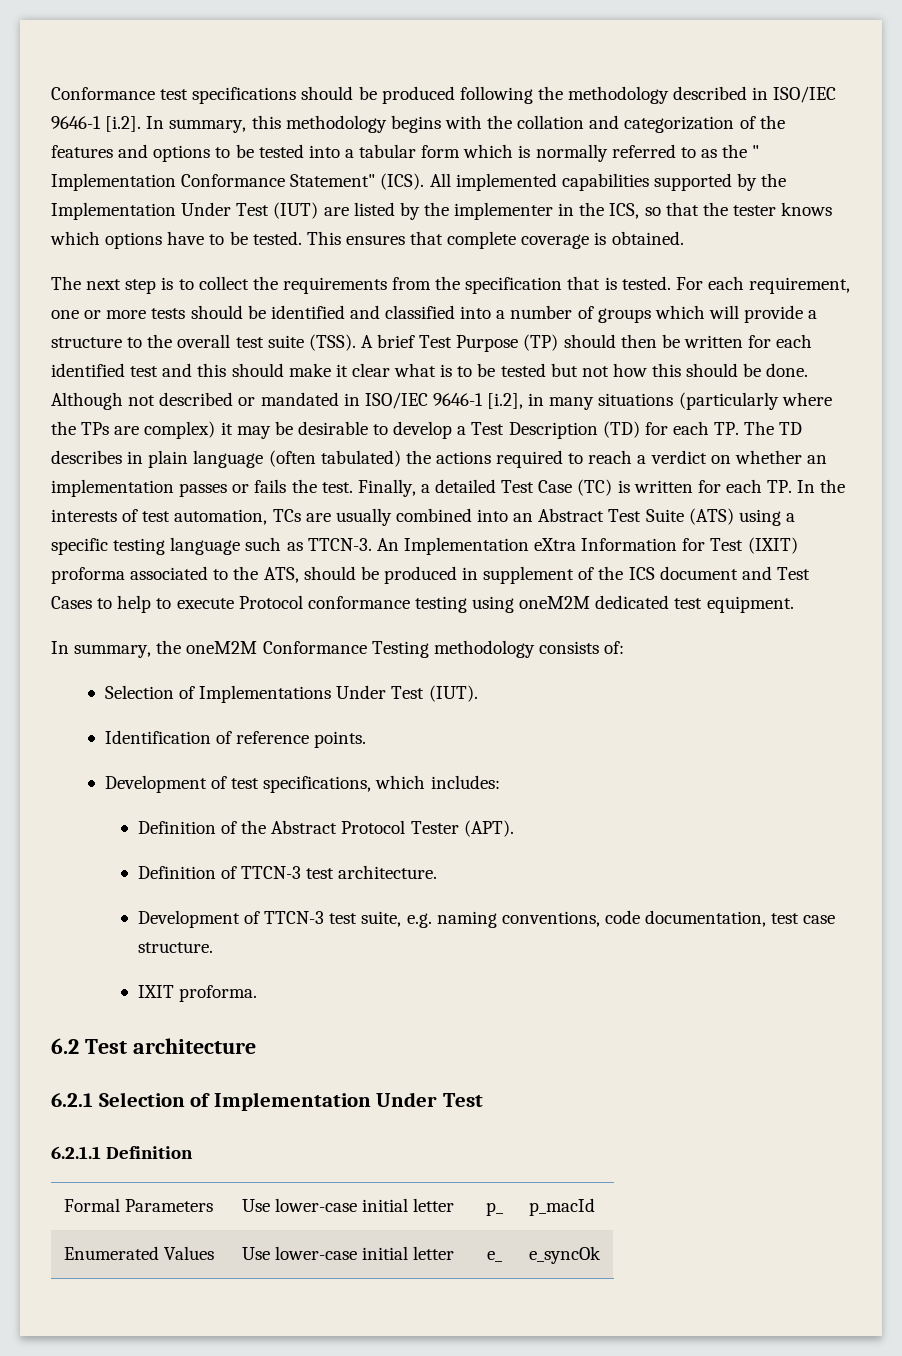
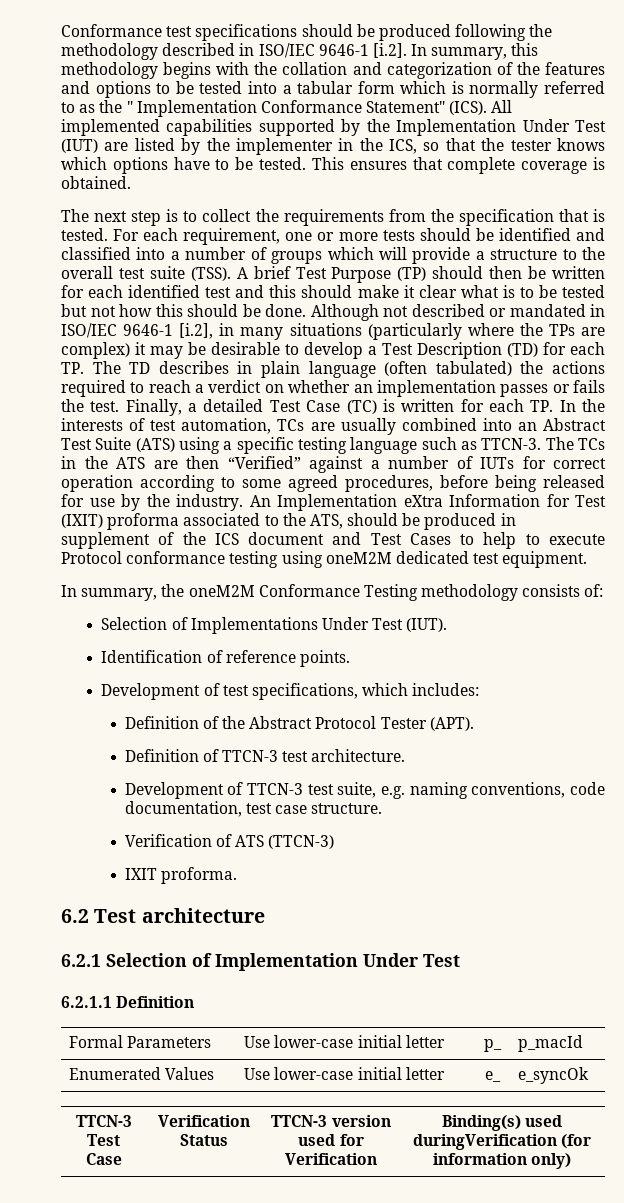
(372, 544) none -> [545,437,605,450] [61,456,606,473] [61,475,605,492] [61,494,243,511] The TCs in the ATS are then “Verified” against a number of IUTs for correct operation according to some agreed procedures, before being released for use by the industry.
(213, 947) none -> [124,834,335,849] // Verification of ATS (TTCN-3)
(601, 1255) none -> [75,1115,132,1127] [87,1134,120,1146] [85,1153,122,1165] [158,1115,250,1127] [180,1134,228,1146] [271,1115,391,1127] [298,1134,364,1146] [285,1153,377,1165] [441,1115,563,1131] [412,1134,592,1150] [432,1153,572,1169] // TTCN-3 Test Case | Verification Status | TTCN-3 version used for Verification | Binding(s) used duringVerification (for information only)

